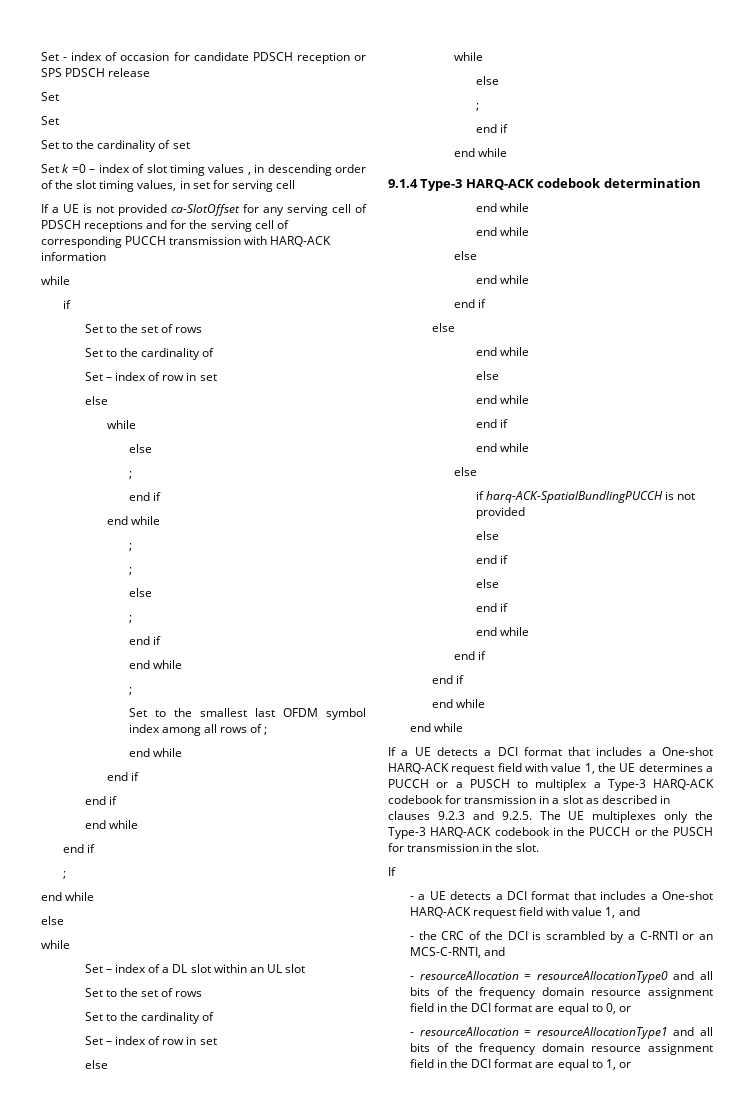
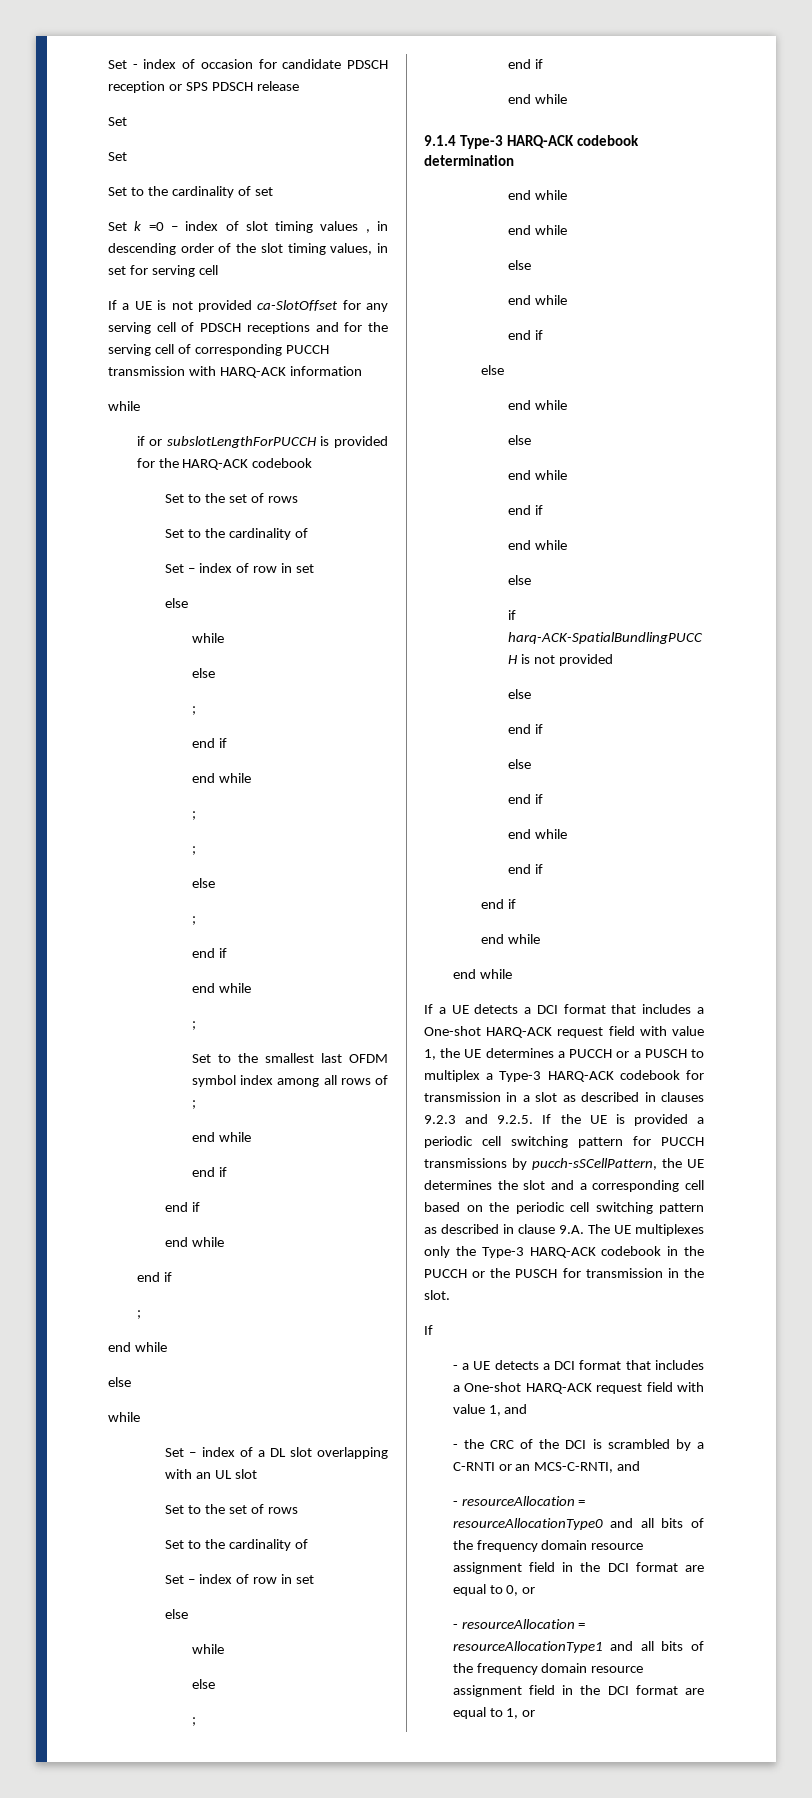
(71, 304) none -> [149,436,388,448] [136,458,313,470] or subslotLengthForPUCCH is provided for the HARQ-ACK codebook
[213,964,247,973] within -> [317,1447,388,1459] [165,1469,193,1479] overlapping with
(532, 815) none -> [542,1114,704,1126] [424,1136,704,1148] [424,1158,704,1170] [424,1180,704,1192] [424,1202,704,1214] [424,1224,584,1234] If the UE is provided a periodic cell switching pattern for PUCCH transmissions by pucch-sSCellPattern, the UE determines the slot and a corresponding cell based on the periodic cell switching pattern as described in clause 9.A.

